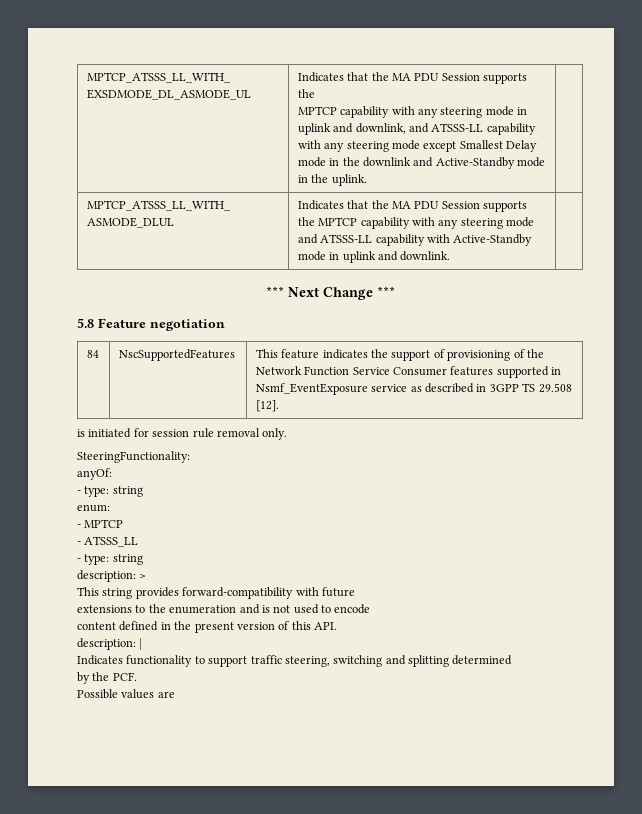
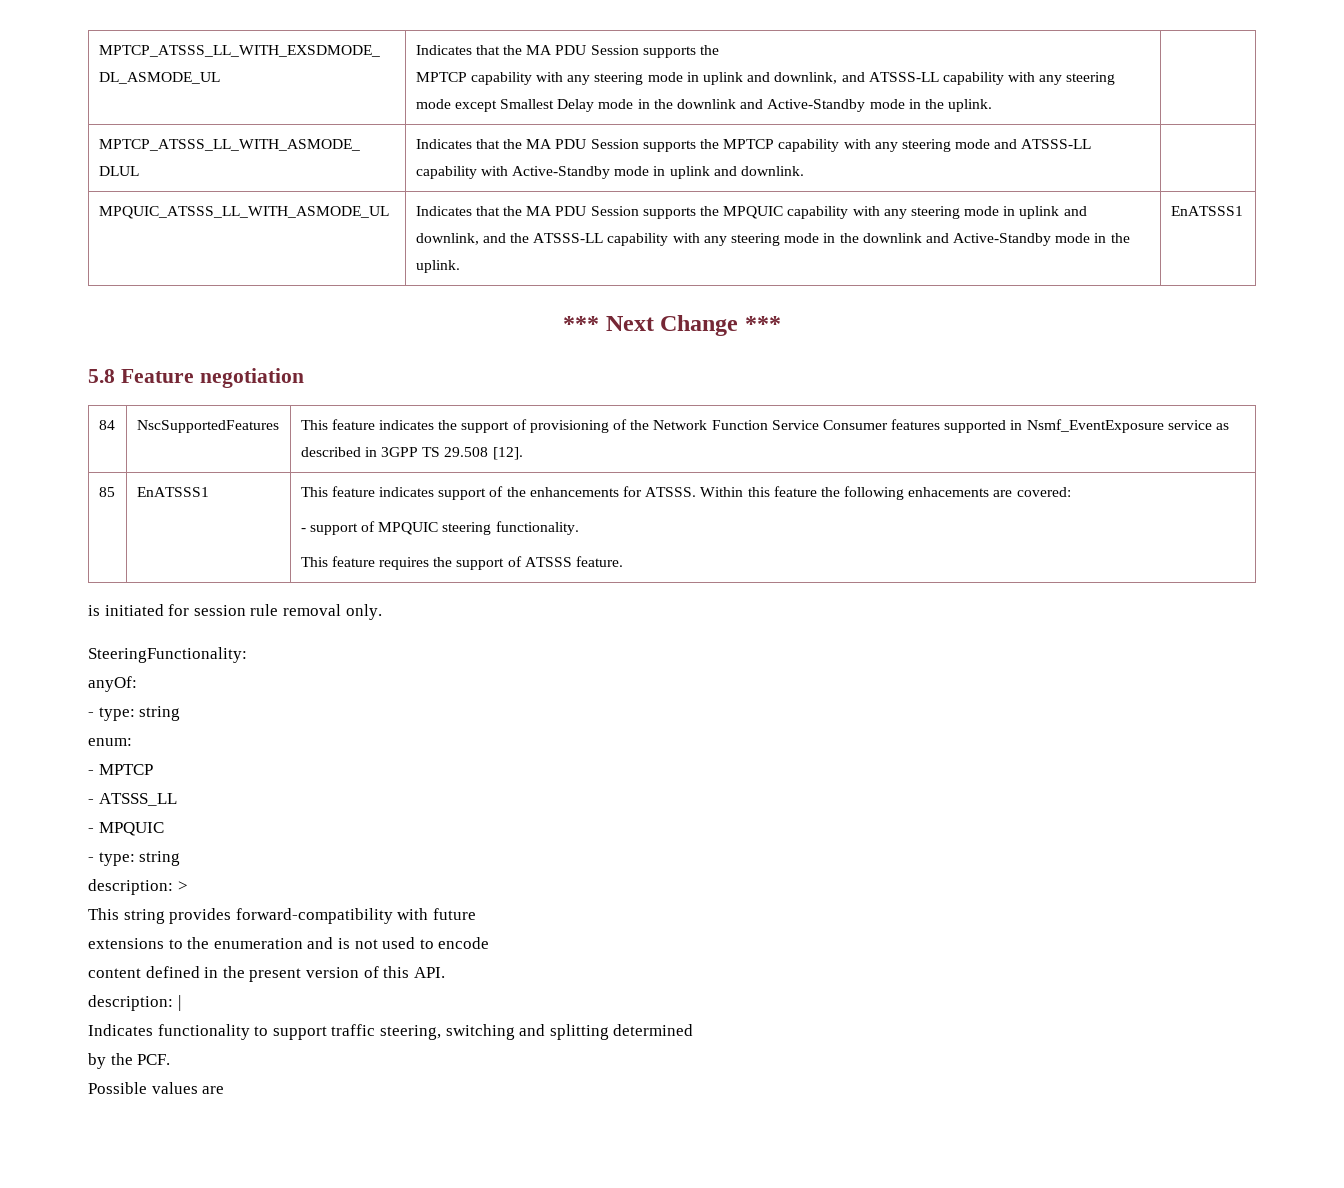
(451, 256) none -> [98,206,389,219] [415,206,1087,219] [415,233,1130,246] [415,260,460,273] [1170,206,1243,216] // MPQUIC_ATSSS_LL_WITH_ASMODE_UL | Indicates that the MA PDU Session supports the MPQUIC capability with any steering mode in uplink and downlink, and the ATSSS-LL capability with any steering mode in the downlink and Active-Standby mode in the uplink. | EnATSSS1
(279, 406) none -> [98,487,115,497] [136,487,209,497] [300,486,1071,500] [300,521,579,535] [300,556,623,570] // 85 | EnATSSS1 | This feature indicates support of the enhancements for ATSSS. Within this feature the following enhacements are covered: // - support of MPQUIC steering functionality. // This feature requires the support of ATSSS feature.
(139, 541) none -> [88,822,164,836] // - MPQUIC

